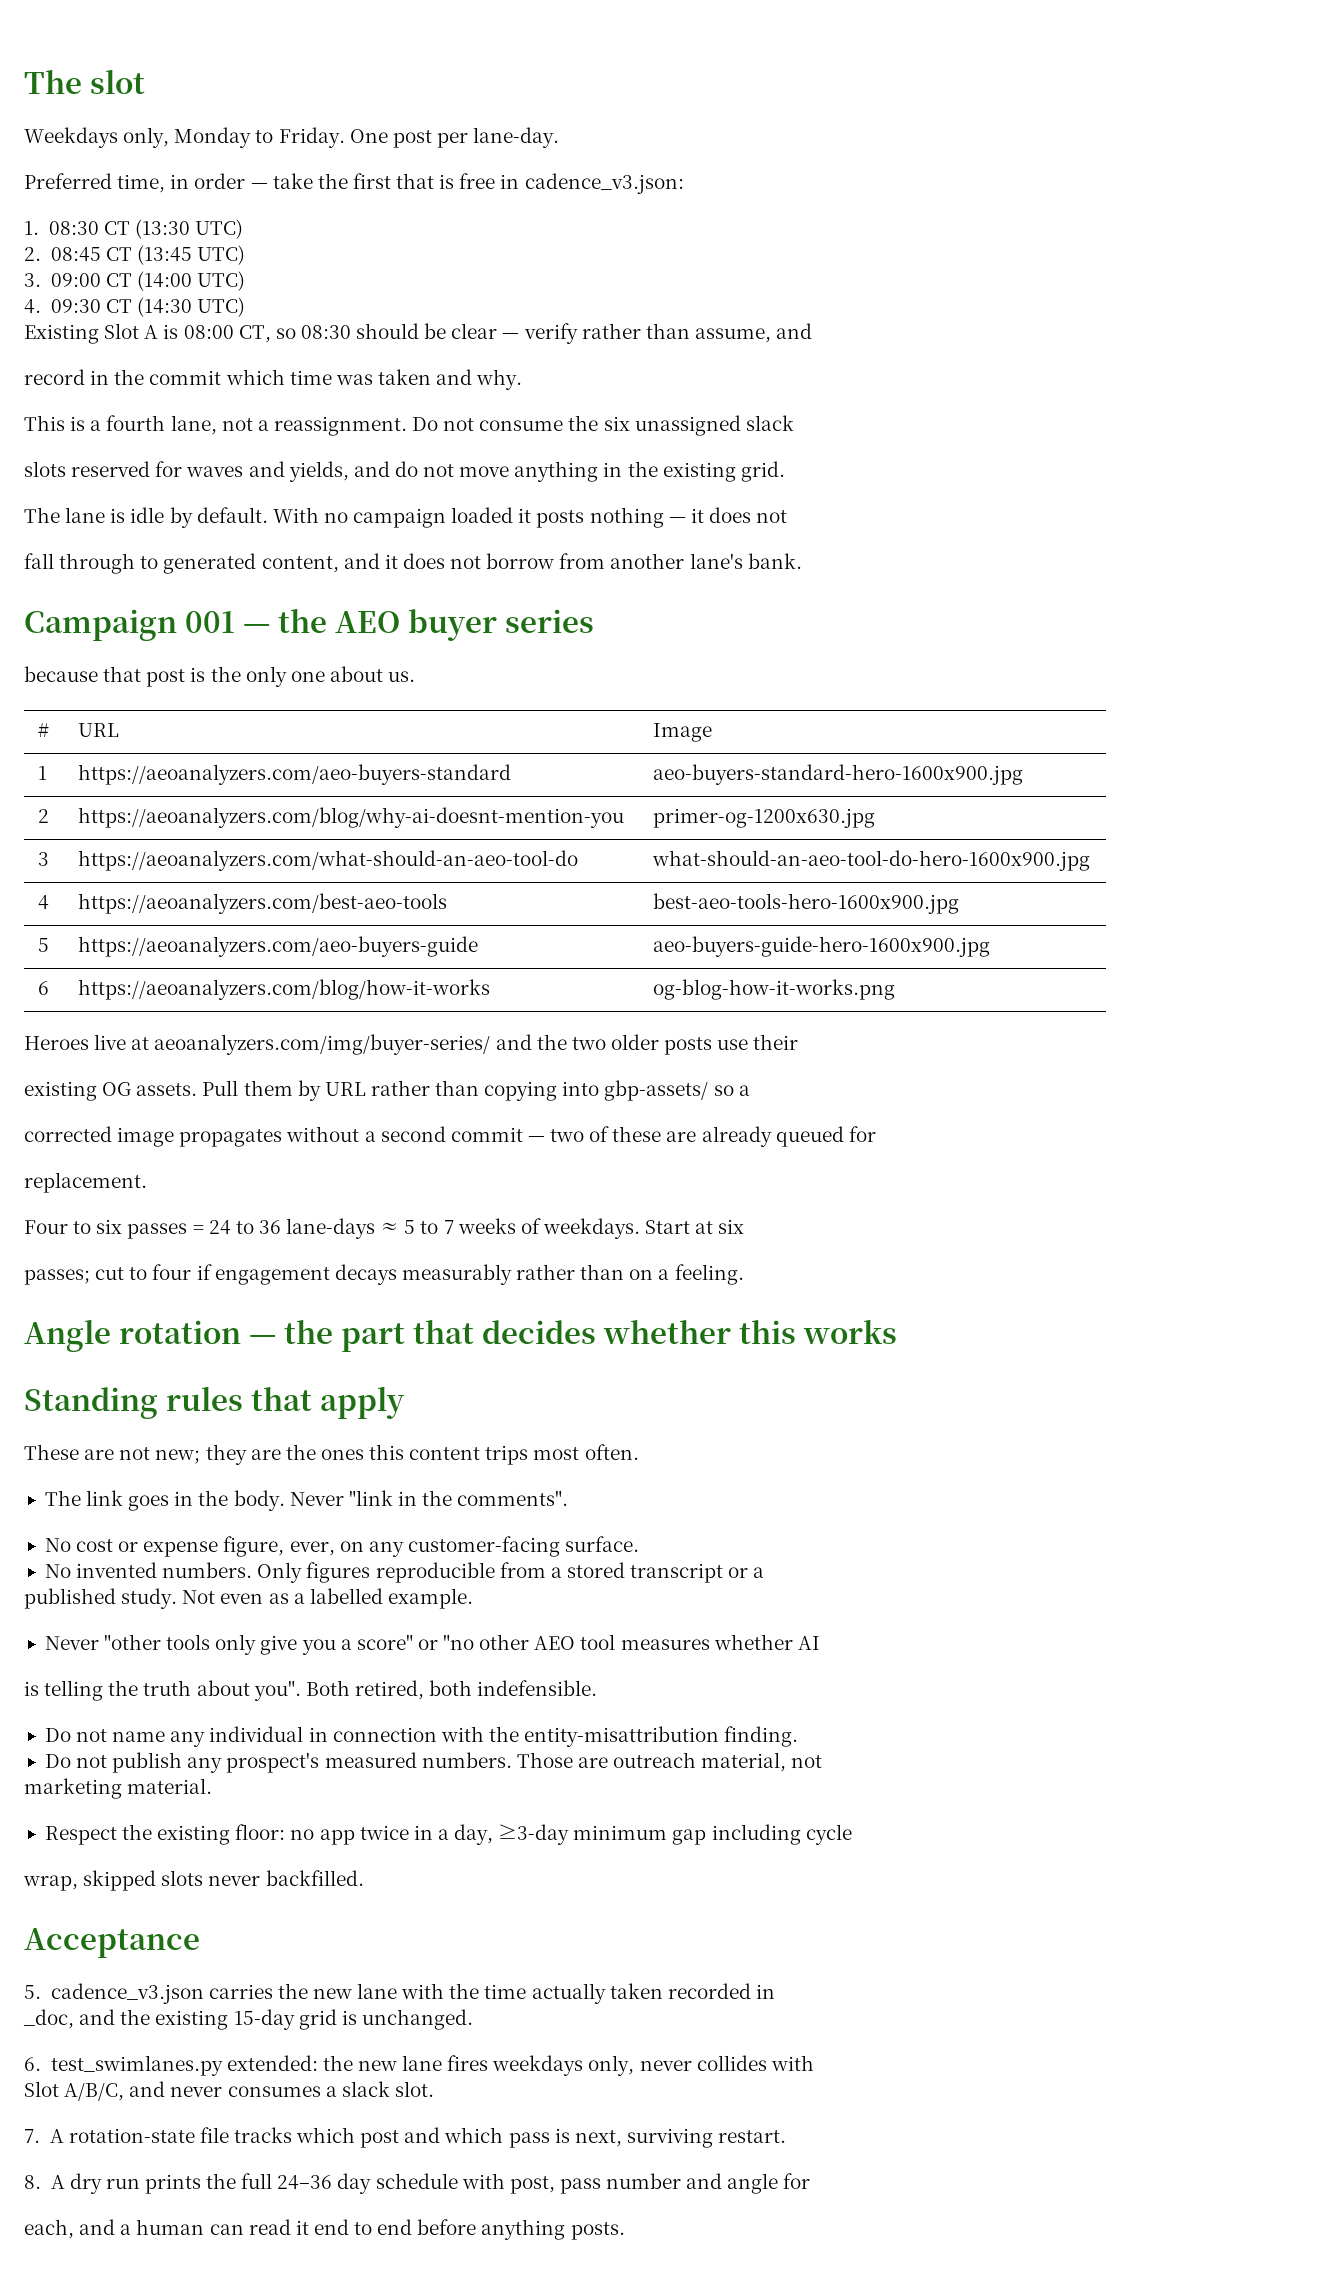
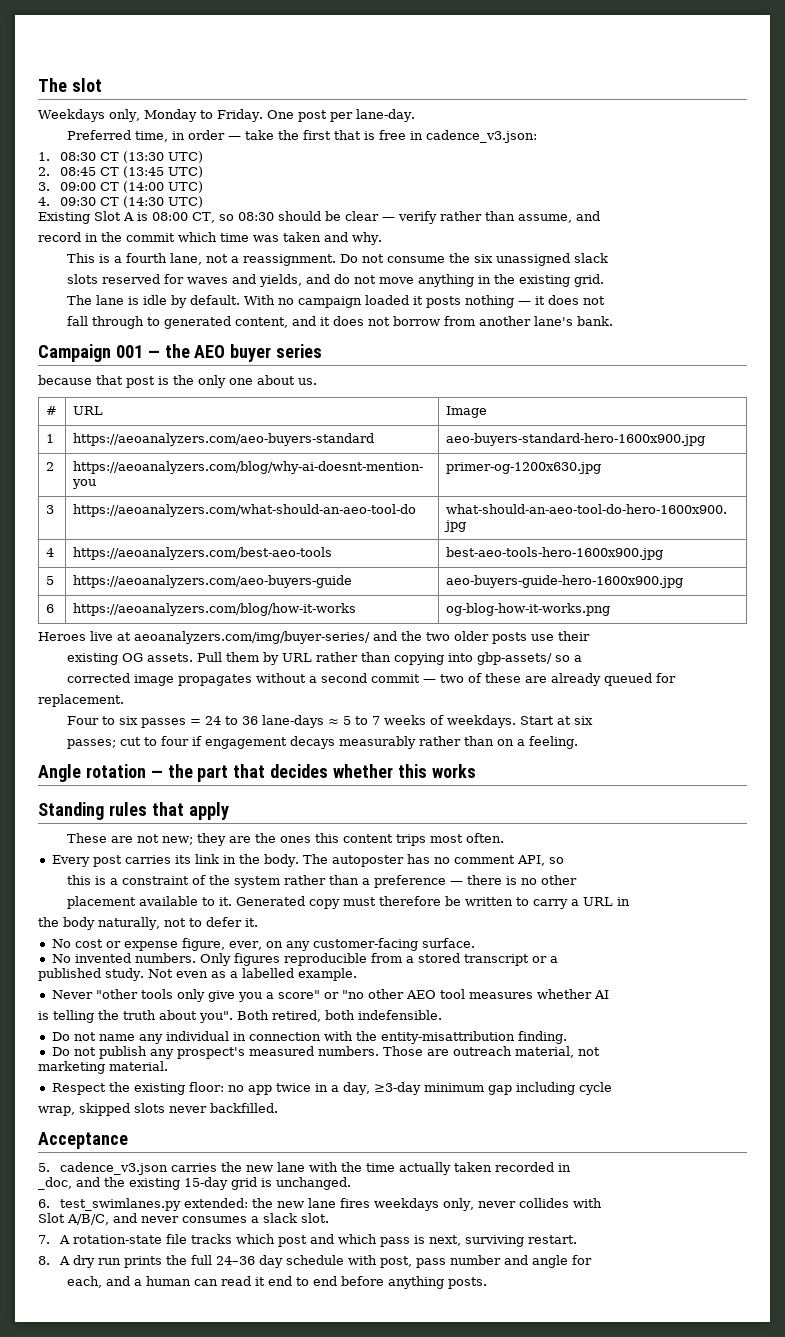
[44,1490,569,1511] The link goes in the body. Never "link in the comments". -> [51,854,564,867] [66,875,577,888] [66,896,630,909] [38,917,258,930] Every post carries its link in the body. The autoposter has no comment API, so // this is a constraint of the system rather than a preference — there is no other // placement available to it. Generated copy must therefore be written to carry a URL in // the body naturally, not to defer it.

